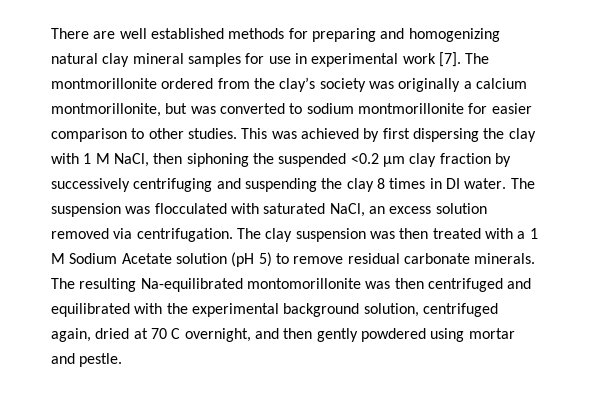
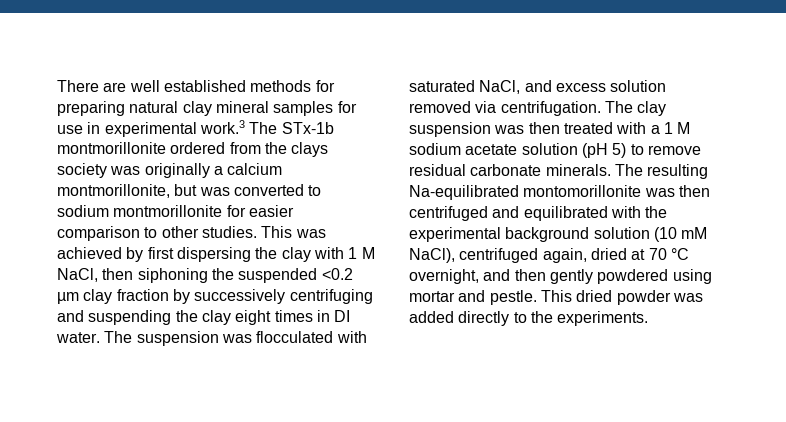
[380,28,500,42] and homogenizing -> (125, 108) none
[402,52,490,67] work [7]. The -> [199,120,334,134] work.3 The STx-1b
[279,77,316,92] clay’s -> [291,142,329,157] clays
[376,178,385,189] 8 -> [235,310,272,325] eight
[368,206,385,214] an -> [524,80,552,92] and
[69,253,172,264] Sodium Acetate -> [409,143,518,155] sodium acetate
[363,303,419,317] solution, -> [593,227,708,242] [409,248,455,263] solution (10 mM NaCl),
[171,328,181,339] C -> [670,248,689,260] °C
(123, 360) none -> [540,290,703,305] [409,311,649,326] This dried powder was added directly to the experiments.

